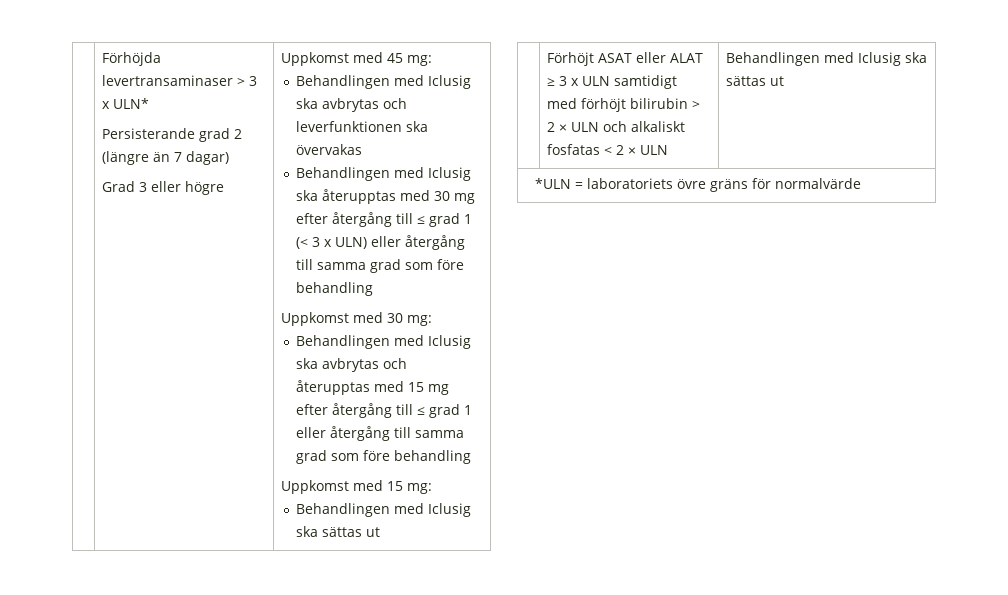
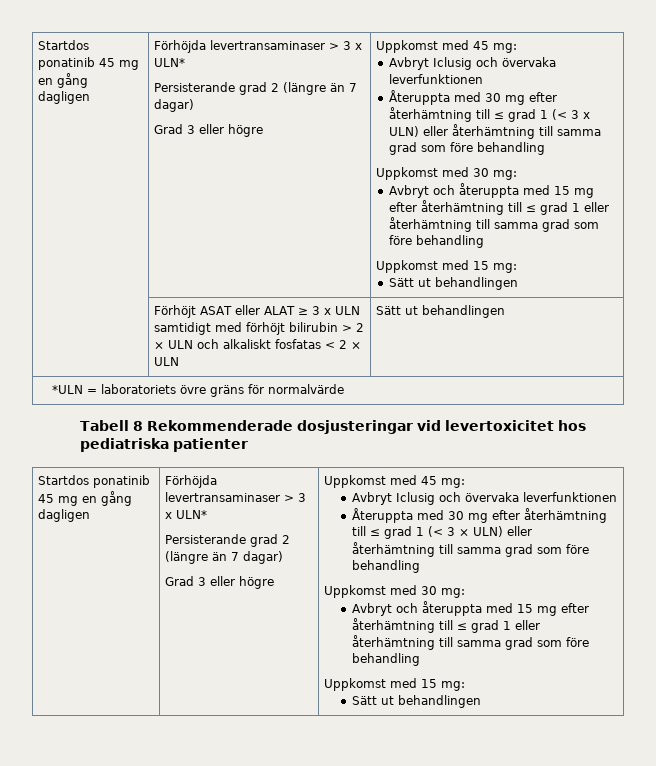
(102, 59) none -> [38,40,90,50] [38,57,140,70] [38,73,89,88] [38,91,91,104] Startdos ponatinib 45 mg en gång dagligen
[295,75,471,89] [295,98,407,112] [295,121,428,132] [295,144,362,155] [295,167,471,181] [295,189,475,204] [295,212,472,227] [295,235,465,250] Behandlingen med Iclusig ska avbrytas och leverfunktionen ska övervakas // Behandlingen med Iclusig ska återupptas med 30 mg efter återgång till ≤ grad 1 (< 3 x ULN) eller återgång -> [389,57,557,70] [389,74,484,84] [389,90,558,105] [389,107,591,122] [389,124,536,139] Avbryt Iclusig och övervaka leverfunktionen // Återuppta med 30 mg efter återhämtning till ≤ grad 1 (< 3 x ULN) eller återhämtning
[295,335,471,349] [295,358,407,372] [295,380,449,395] [295,403,472,418] [295,426,390,441] Behandlingen med Iclusig ska avbrytas och återupptas med 15 mg efter återgång till ≤ grad 1 eller återgång -> [389,183,595,198] [389,200,610,215] [389,217,473,232] Avbryt och återuppta med 15 mg efter återhämtning till ≤ grad 1 eller återhämtning
[295,503,471,517] [295,526,380,537] Behandlingen med Iclusig ska sättas ut -> [389,277,519,290] Sätt ut behandlingen
[726,52,928,66] [726,76,785,86] Behandlingen med Iclusig ska sättas ut -> [376,305,506,318] Sätt ut behandlingen
(862, 183) none -> [79,420,586,434] [79,438,248,452] [38,475,151,488] [38,491,133,506] [38,509,91,522] [165,475,218,488] [165,492,307,502] [165,510,208,519] [165,534,291,547] [165,551,284,564] [165,576,275,589] [324,475,466,488] [351,492,617,505] [351,508,607,523] [351,526,532,539] [351,542,589,557] [351,560,420,573] [324,585,466,598] [351,601,589,616] [351,618,540,633] [351,635,589,650] [351,653,420,666] [324,678,466,691] [351,695,481,708] // Tabell 8 Rekommenderade dosjusteringar vid levertoxicitet hos pediatriska patienter // Startdos ponatinib 45 mg en gång dagligen | Förhöjda levertransaminaser > 3 x ULN* // Persisterande grad 2 (längre än 7 dagar) // Grad 3 eller högre | Uppkomst med 45 mg: // Avbryt Iclusig och övervaka leverfunktionen // Återuppta med 30 mg efter återhämtning till ≤ grad 1 (< 3 × ULN) eller återhämtning till samma grad som före behandling // Uppkomst med 30 mg: // Avbryt och återuppta med 15 mg efter återhämtning till ≤ grad 1 eller återhämtning till samma grad som före behandling // Uppkomst med 15 mg: // Sätt ut behandlingen

